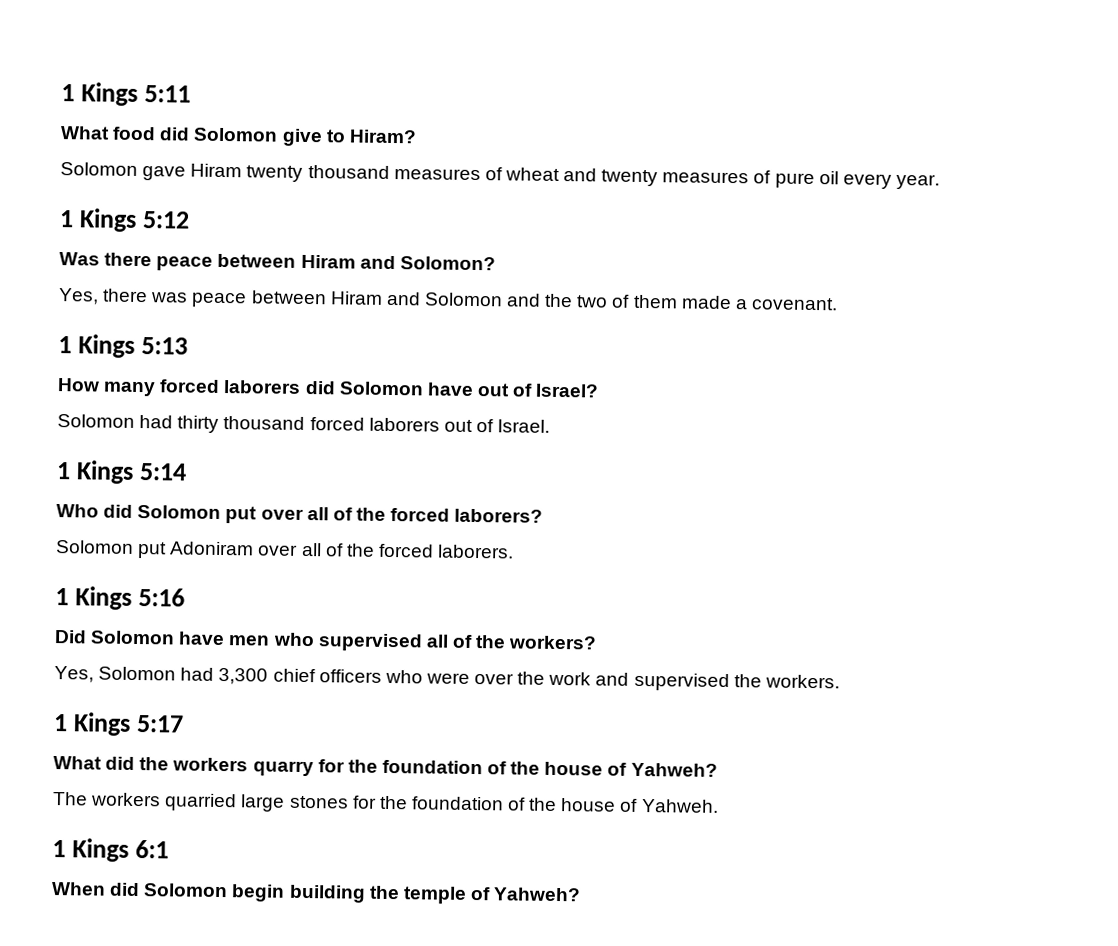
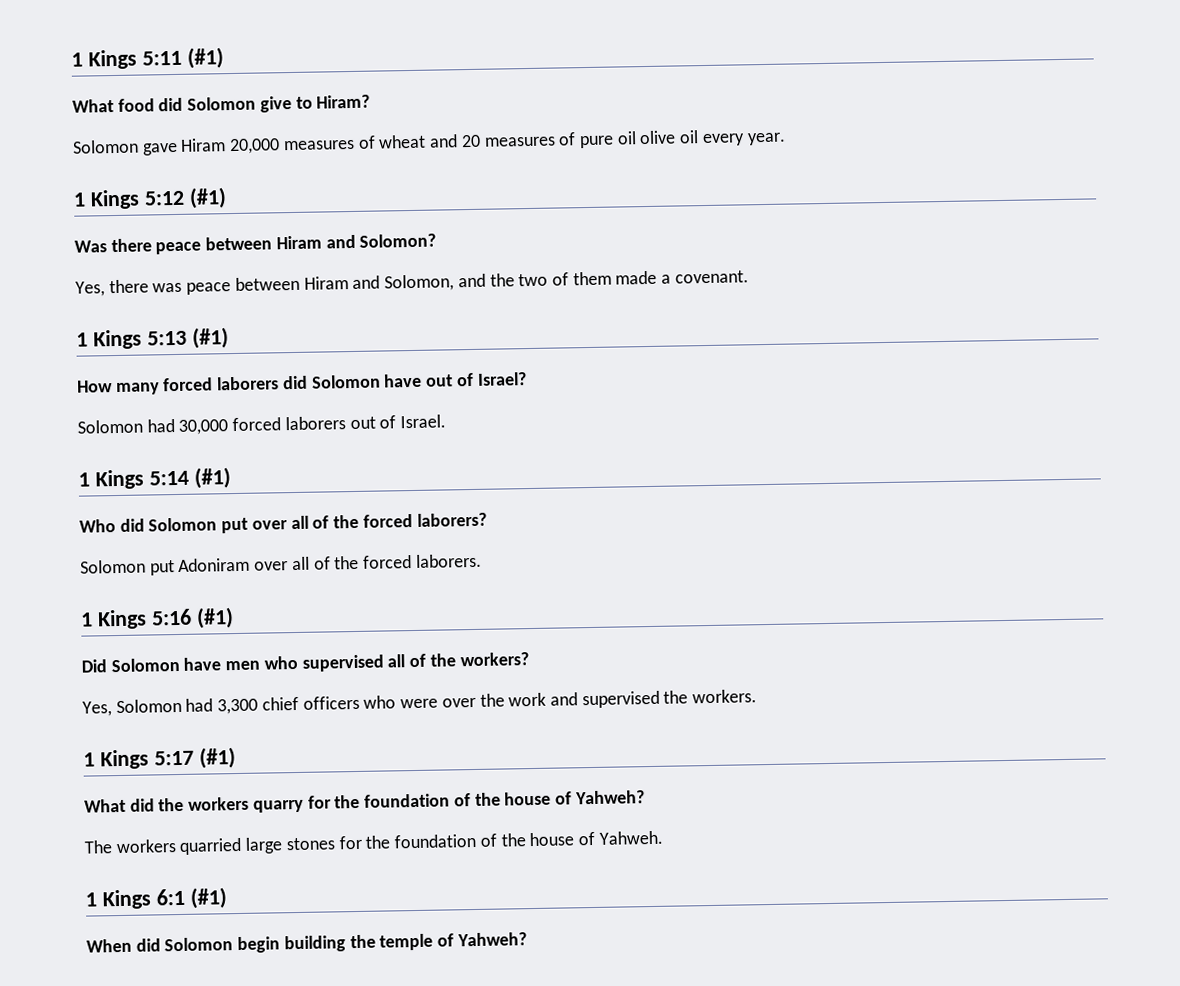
(191, 94) none -> [186,47,224,69] (#1)
[246,164,390,182] twenty thousand -> [229,138,281,155] 20,000
[601,169,659,187] twenty -> [460,134,481,148] 20
(839, 178) none -> [639,130,700,145] olive oil
(190, 220) none -> [188,187,227,209] (#1)
[423,292,503,307] Solomon -> [384,274,455,292] Solomon,
(188, 346) none -> [191,327,229,349] (#1)
[177,415,306,433] thirty thousand -> [178,419,229,435] 30,000
(187, 472) none -> [193,467,231,489] (#1)
(185, 597) none -> [195,607,234,629] (#1)
(184, 723) none -> [198,747,236,769] (#1)
(169, 849) none -> [189,887,227,909] (#1)

